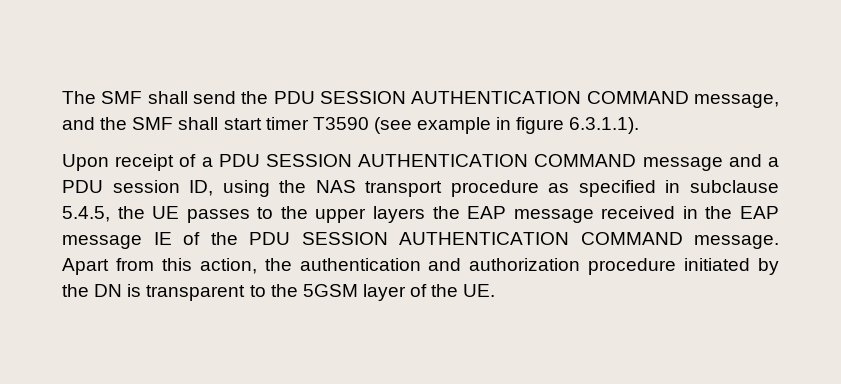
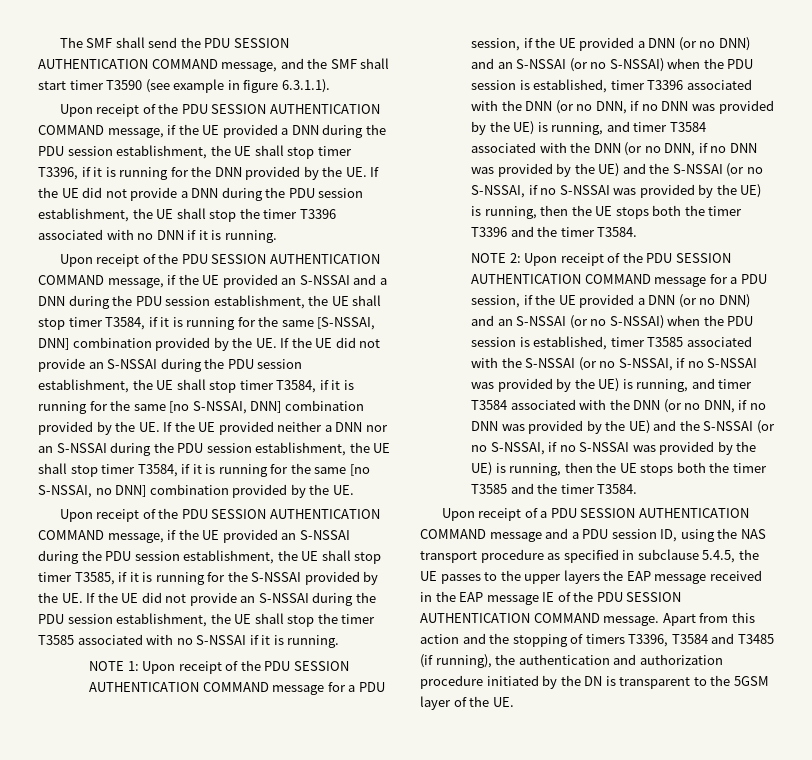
(640, 125) none -> [59,103,380,117] [38,124,386,138] [38,145,352,159] [38,166,380,180] [38,187,364,201] [38,208,336,222] [38,229,277,243] [59,253,380,267] [38,274,387,288] [38,295,382,309] [38,316,376,330] [38,337,381,351] [38,358,303,372] [38,379,354,393] [38,400,364,414] [38,421,388,435] [38,442,391,456] [38,463,370,477] [38,484,354,498] [59,508,380,522] [38,529,350,543] [38,550,382,564] [38,571,379,585] [38,592,376,606] [38,613,376,627] [38,634,340,648] [89,660,349,674] [89,682,385,695] [471,37,750,51] [471,58,754,72] [471,79,752,93] [471,100,774,114] [471,121,706,135] [471,142,757,156] [471,163,763,177] [471,184,762,198] [471,205,743,219] [471,226,638,237] [471,252,731,266] [471,274,767,287] [471,294,750,308] [471,315,754,329] [471,336,752,350] [471,357,758,371] [471,378,753,392] [471,399,766,413] [471,420,775,434] [471,441,757,455] [471,462,767,476] [471,483,638,494] // Upon receipt of the PDU SESSION AUTHENTICATION COMMAND message, if the UE provided a DNN during the PDU session establishment, the UE shall stop timer T3396, if it is running for the DNN provided by the UE. If the UE did not provide a DNN during the PDU session establishment, the UE shall stop the timer T3396 associated with no DNN if it is running. // Upon receipt of the PDU SESSION AUTHENTICATION COMMAND message, if the UE provided an S-NSSAI and a DNN during the PDU session establishment, the UE shall stop timer T3584, if it is running for the same [S-NSSAI, DNN] combination provided by the UE. If the UE did not provide an S-NSSAI during the PDU session establishment, the UE shall stop timer T3584, if it is running for the same [no S-NSSAI, DNN] combination provided by the UE. If the UE provided neither a DNN nor an S-NSSAI during the PDU session establishment, the UE shall stop timer T3584, if it is running for the same [no S-NSSAI, no DNN] combination provided by the UE. // Upon receipt of the PDU SESSION AUTHENTICATION COMMAND message, if the UE provided an S-NSSAI during the PDU session establishment, the UE shall stop timer T3585, if it is running for the S-NSSAI provided by the UE. If the UE did not provide an S-NSSAI during the PDU session establishment, the UE shall stop the timer T3585 associated with no S-NSSAI if it is running. // NOTE 1: Upon receipt of the PDU SESSION AUTHENTICATION COMMAND message for a PDU session, if the UE provided a DNN (or no DNN) and an S-NSSAI (or no S-NSSAI) when the PDU session is established, timer T3396 associated with the DNN (or no DNN, if no DNN was provided by the UE) is running, and timer T3584 associated with the DNN (or no DNN, if no DNN was provided by the UE) and the S-NSSAI (or no S-NSSAI, if no S-NSSAI was provided by the UE) is running, then the UE stops both the timer T3396 and the timer T3584. // NOTE 2: Upon receipt of the PDU SESSION AUTHENTICATION COMMAND message for a PDU session, if the UE provided a DNN (or no DNN) and an S-NSSAI (or no S-NSSAI) when the PDU session is established, timer T3585 associated with the S-NSSAI (or no S-NSSAI, if no S-NSSAI was provided by the UE) is running, and timer T3584 associated with the DNN (or no DNN, if no DNN was provided by the UE) and the S-NSSAI (or no S-NSSAI, if no S-NSSAI was provided by the UE) is running, then the UE stops both the timer T3585 and the timer T3584.
[199,258,257,274] action, -> [420,633,774,647] [420,654,492,668] action and the stopping of timers T3396, T3584 and T3485 (if running),

